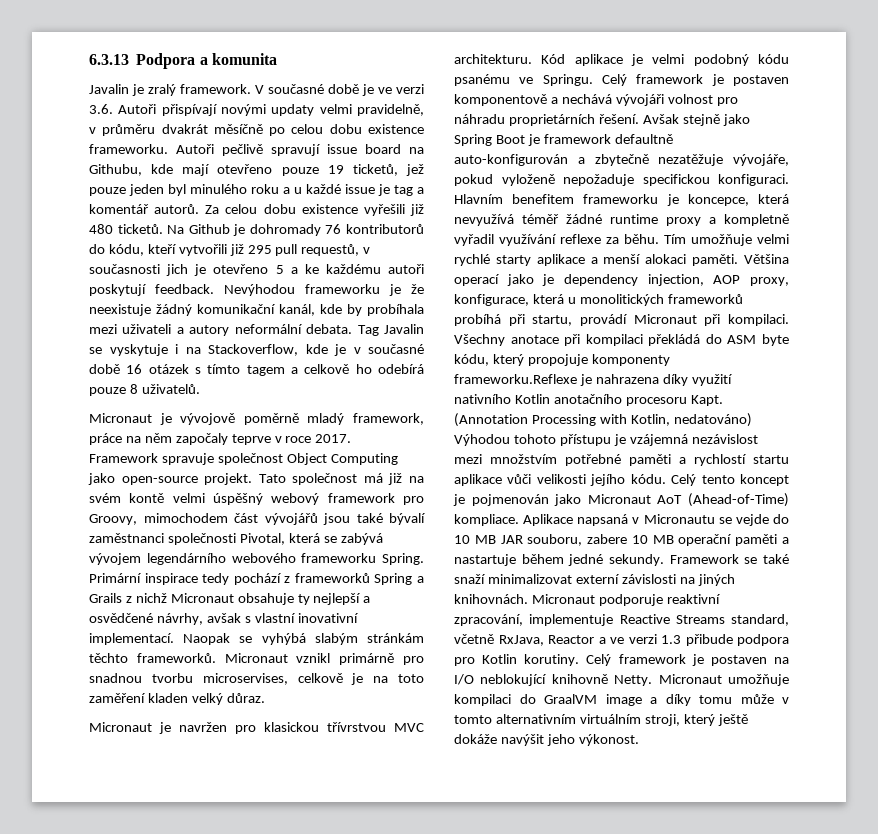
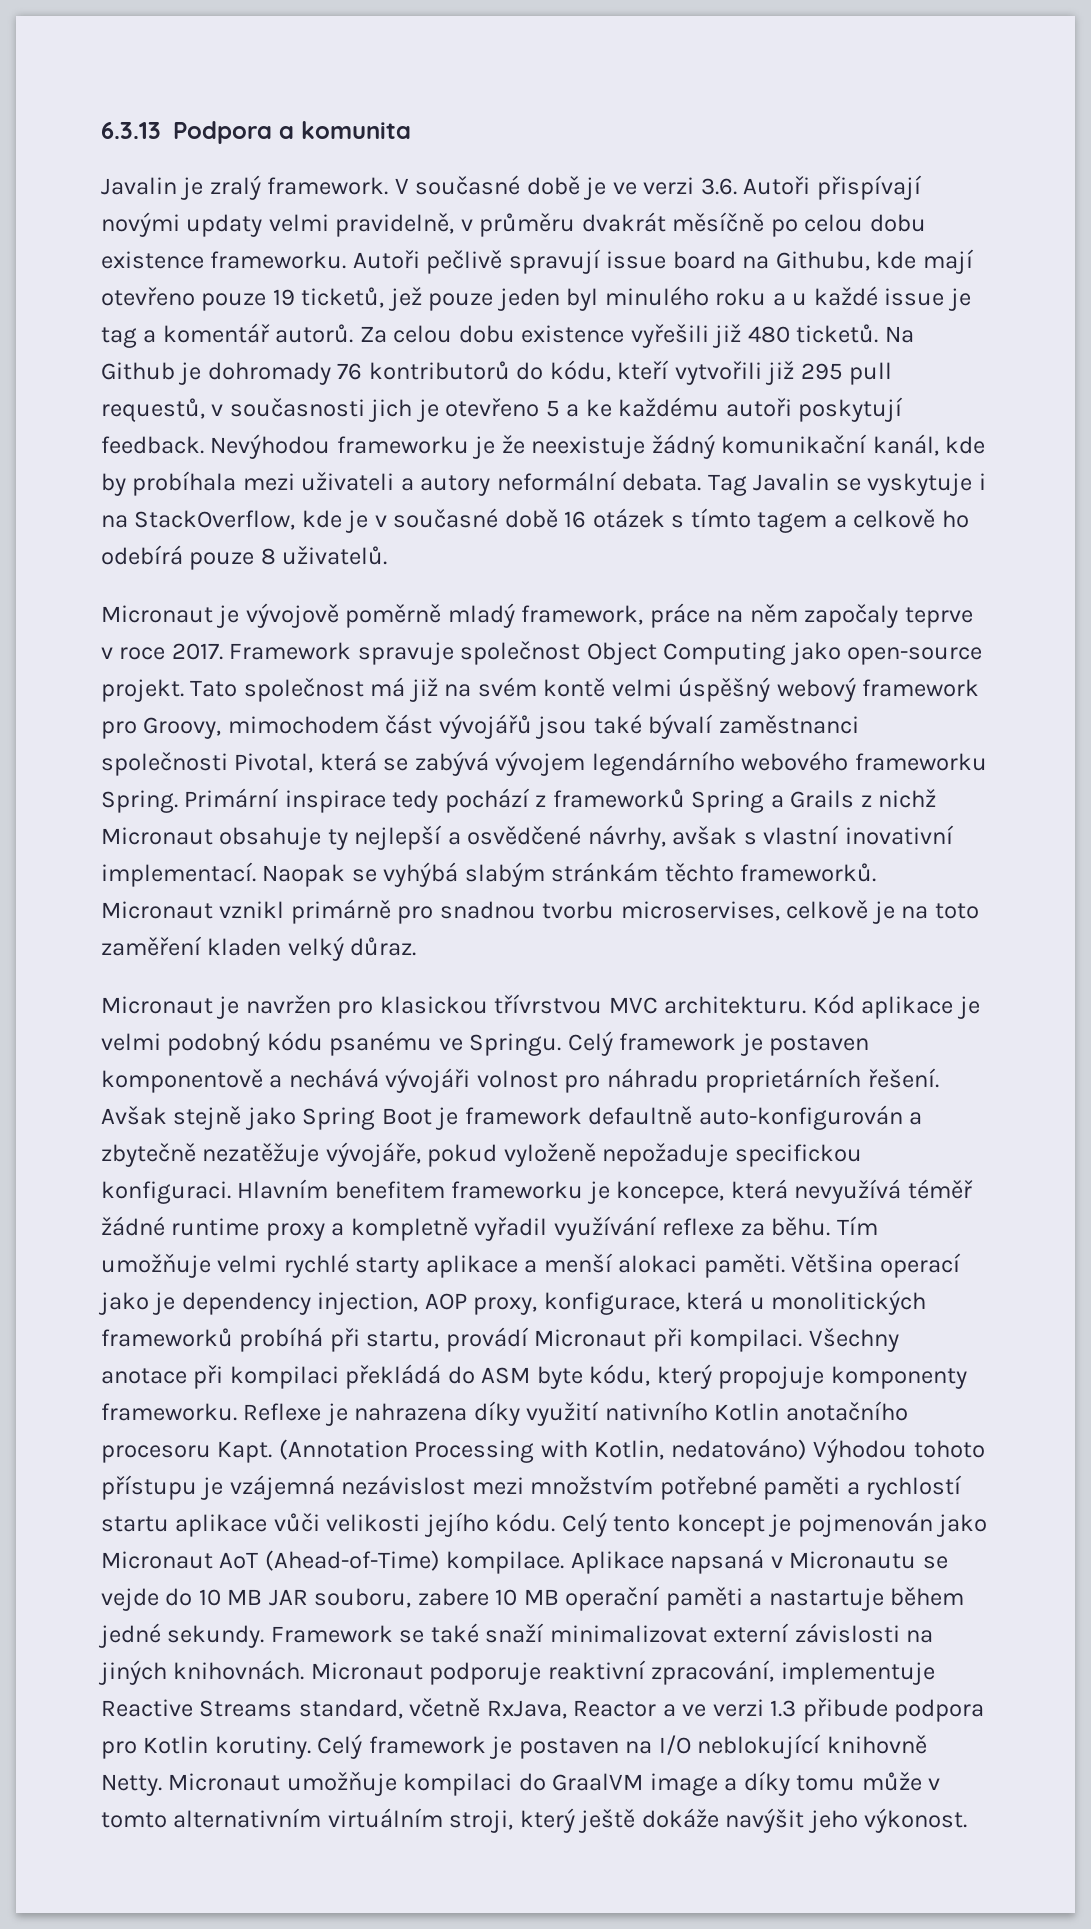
[208,344,298,356] Stackoverflow, -> [134,510,296,530] StackOverflow,
[454,374,577,384] frameworku.Reflexe -> [101,1403,322,1421] frameworku. Reflexe
[454,514,519,526] kompliace. -> [446,1551,565,1574] kompilace.

